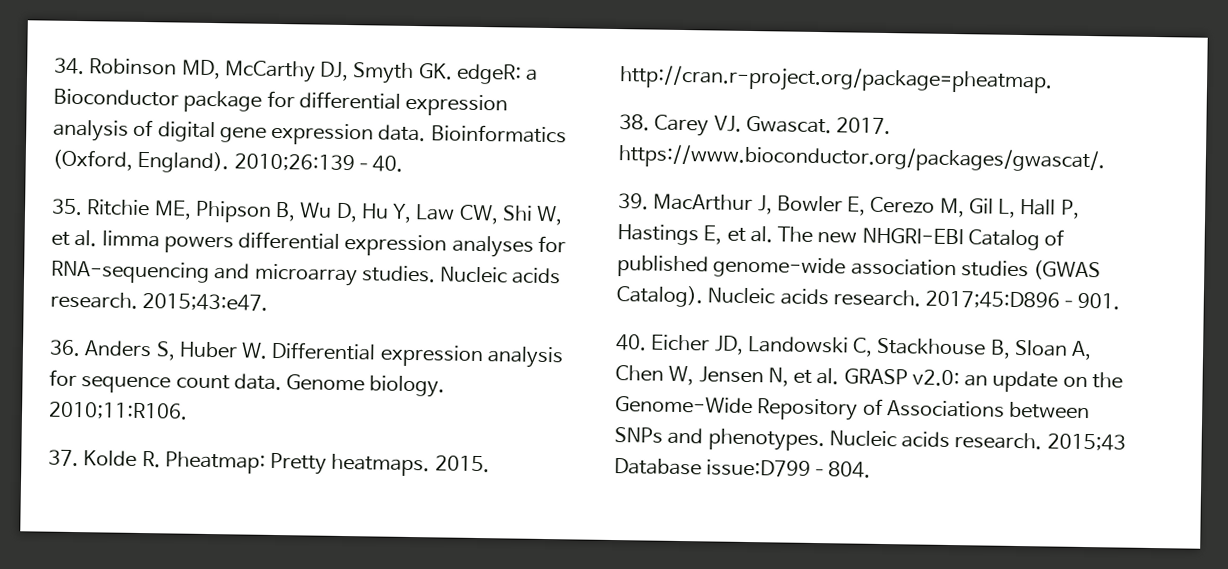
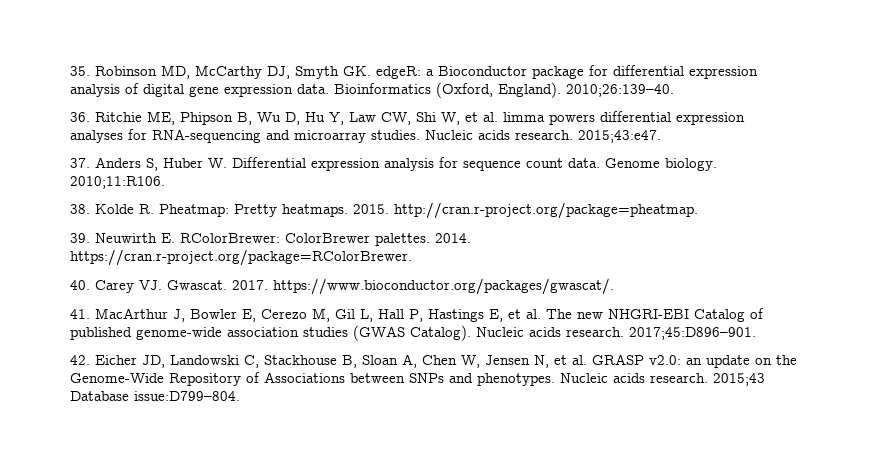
[54,57,85,75] 34. -> [70,66,90,76] 35.
[51,198,83,216] 35. -> [70,112,90,122] 36.
[49,339,81,357] 36. -> [70,158,90,168] 37.
[48,449,79,467] 37. -> [70,204,90,214] 38.
[619,114,650,131] 38. -> [70,233,471,246] [70,249,412,266] [70,280,90,290] 39. Neuwirth E. RColorBrewer: ColorBrewer palettes. 2014. https://cran.r-project.org/package=RColorBrewer. // 40.
[618,193,649,210] 39. -> [70,309,90,319] 41.
[616,334,647,351] 40. -> [70,355,90,365] 42.

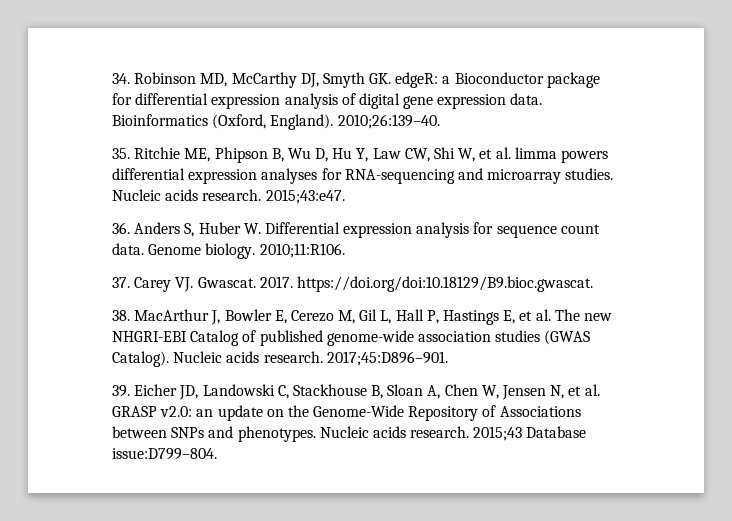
[70,66,90,76] 35. -> [112,73,130,84] 34.
[70,112,90,122] 36. -> [112,148,130,159] 35.
[70,158,90,168] 37. -> [112,222,130,234] 36.
[70,202,698,219] [70,233,471,246] [70,249,412,266] [70,280,90,290] 38. Kolde R. Pheatmap: Pretty heatmaps. 2015. http://cran.r-project.org/package=pheatmap. // 39. Neuwirth E. RColorBrewer: ColorBrewer palettes. 2014. https://cran.r-project.org/package=RColorBrewer. // 40. -> [112,277,130,288] 37.
[273,278,614,295] [70,309,90,319] https://www.bioconductor.org/packages/gwascat/. // 41. -> [296,276,593,292] [112,310,130,321] https://doi.org/doi:10.18129/B9.bioc.gwascat. // 38.
[70,355,90,365] 42. -> [112,385,130,397] 39.

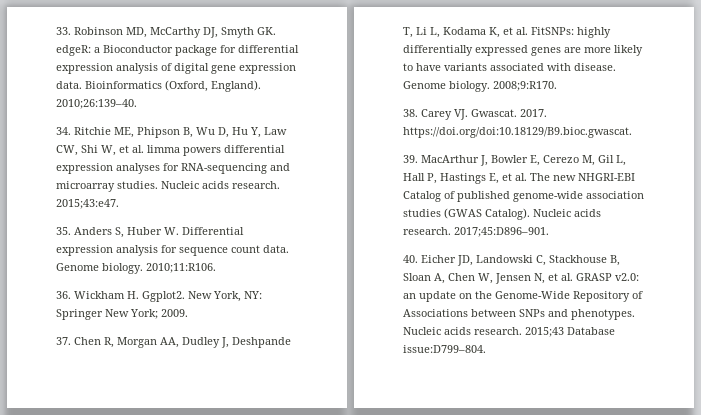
[112,73,130,84] 34. -> [56,27,71,35] 33.
[112,148,130,159] 35. -> [56,127,71,135] 34.
[112,222,130,234] 36. -> [56,227,71,235] 35.
[112,277,130,288] 37. -> [56,291,262,302] [56,309,188,320] [56,337,291,348] [403,27,611,38] [403,45,643,56] [403,63,616,71] [403,81,557,92] [403,109,418,117] 36. Wickham H. Ggplot2. New York, NY: Springer New York; 2009. // 37. Chen R, Morgan AA, Dudley J, Deshpande T, Li L, Kodama K, et al. FitSNPs: highly differentially expressed genes are more likely to have variants associated with disease. Genome biology. 2008;9:R170. // 38.
[112,310,130,321] 38. -> [403,155,418,163] 39.
[112,385,130,397] 39. -> [403,255,418,263] 40.

